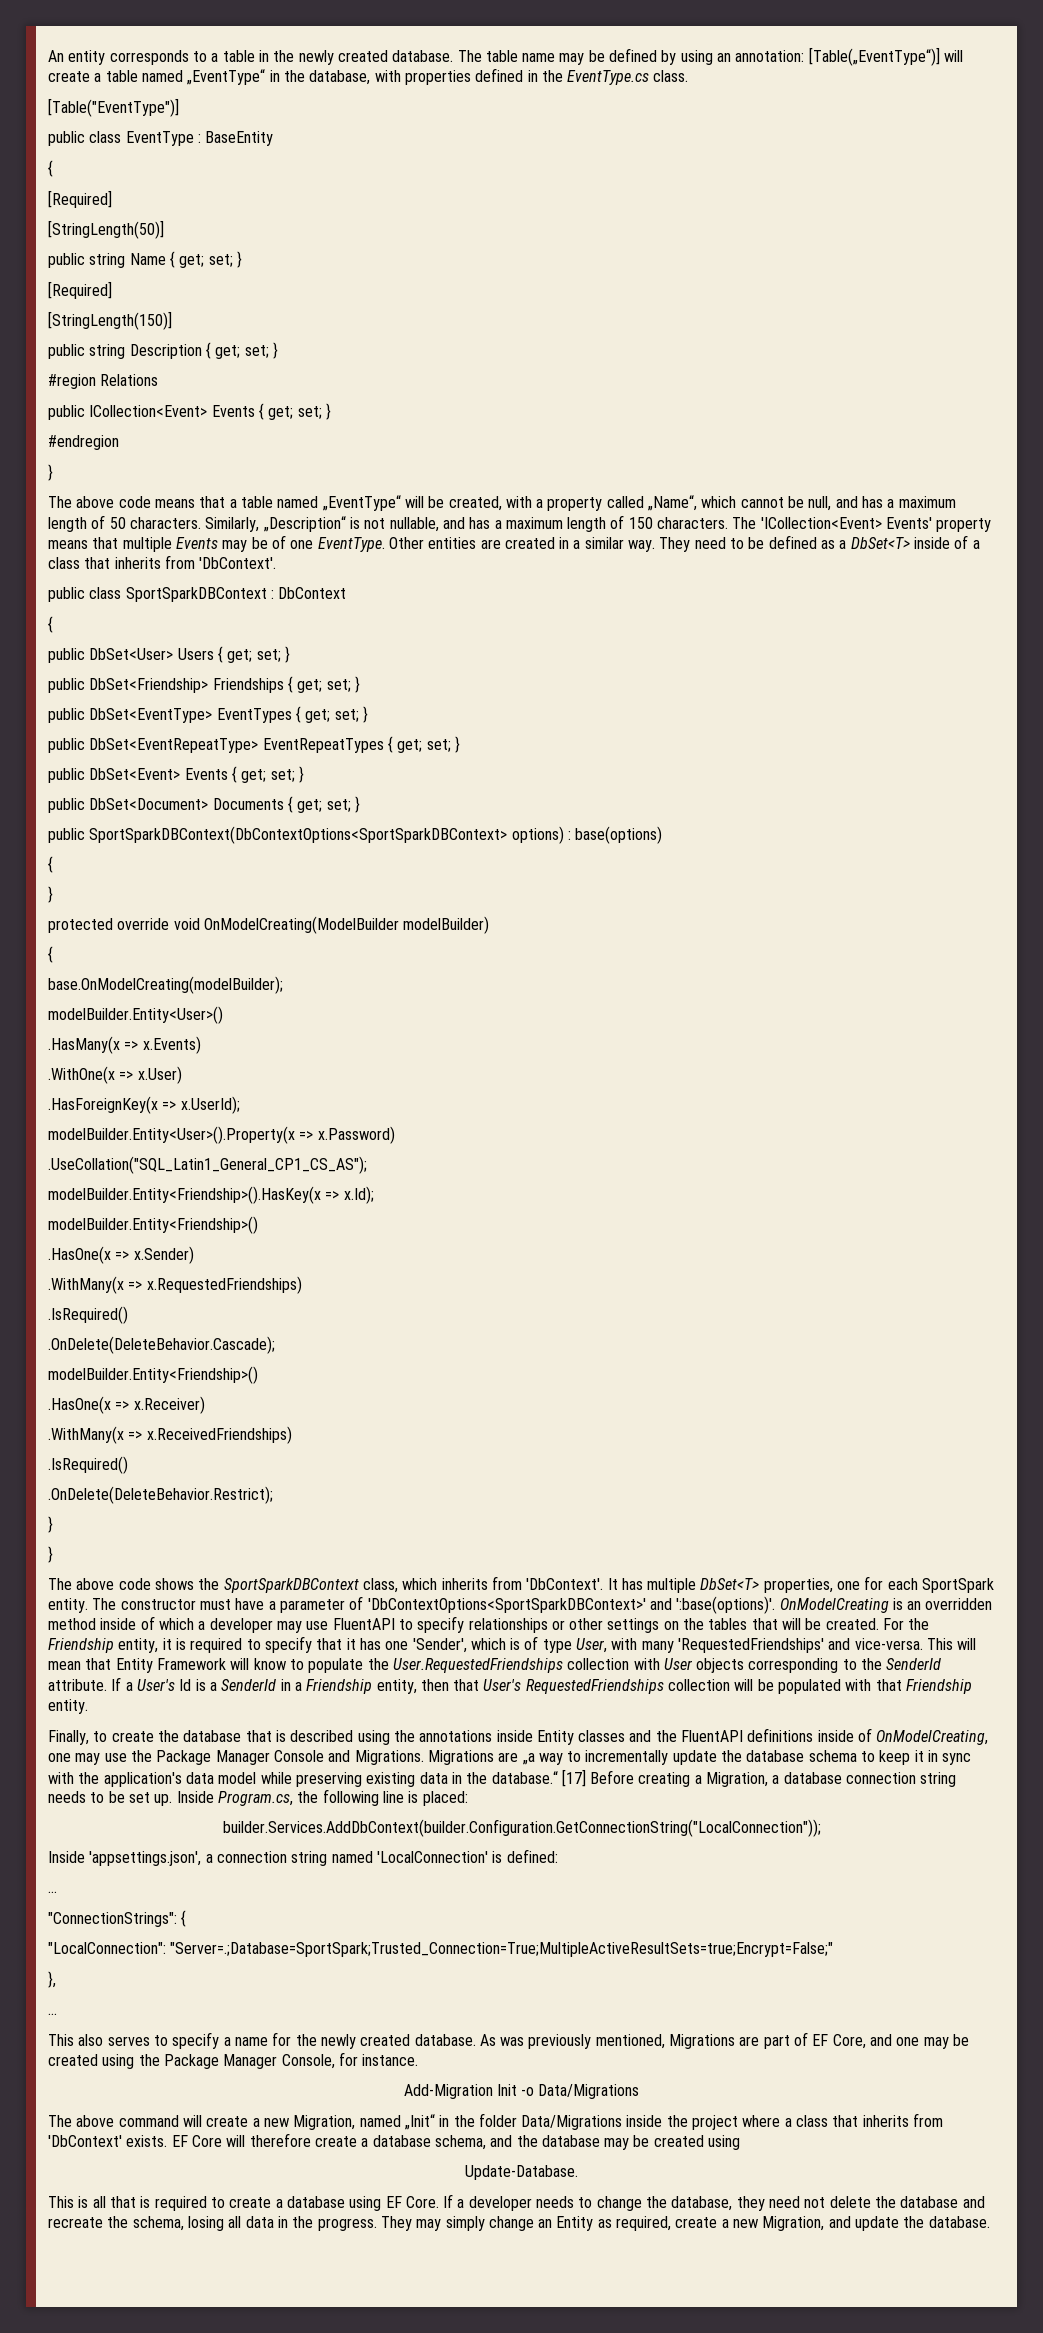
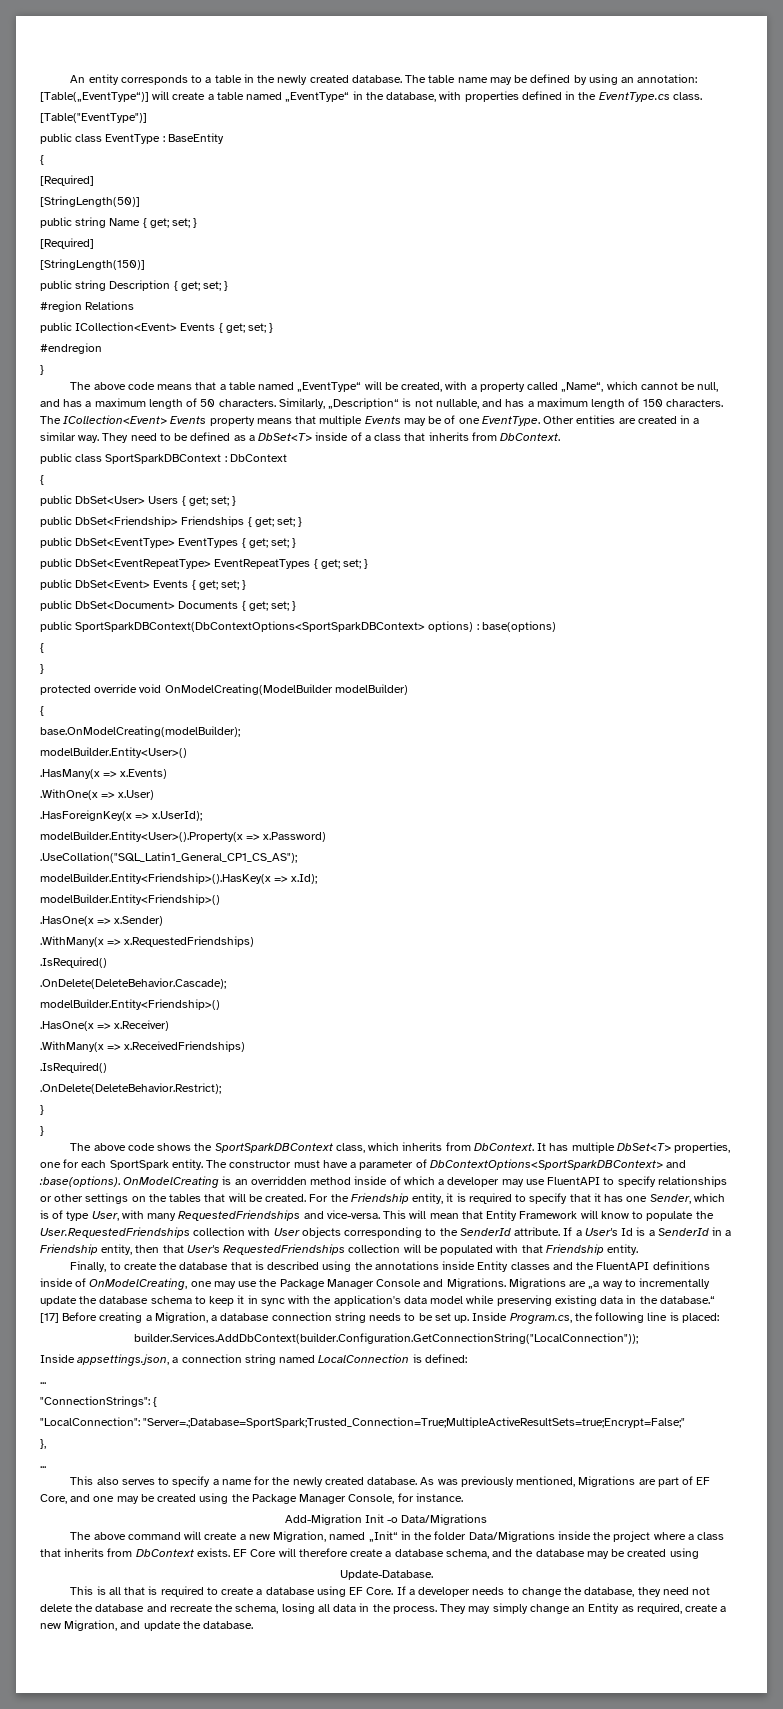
[760,517,933,529] 'ICollection<Event> Events' -> [63,415,207,424] ICollection<Event> Events
[199,557,277,569] 'DbContext'. -> [500,433,561,441] DbContext.
[526,1578,604,1590] 'DbContext'. -> [473,1143,534,1151] DbContext.
[367,1596,776,1614] 'DbContextOptions<SportSparkDBContext>' and ':base(options)'. -> [429,1159,687,1170] [39,1176,120,1187] DbContextOptions<SportSparkDBContext> and :base(options).
[412,1638,467,1653] 'Sender', -> [649,1194,691,1204] Sender,
[678,1638,825,1653] 'RequestedFriendships' -> [178,1210,301,1221] RequestedFriendships
[89,1851,202,1866] 'appsettings.json', -> [77,1354,170,1366] appsettings.json,
[376,1851,488,1863] 'LocalConnection' -> [318,1354,410,1363] LocalConnection
[48,2135,122,2147] 'DbContext' -> [135,1549,194,1557] DbContext
[317,2218,377,2231] progress. -> [392,1606,437,1614] process.

